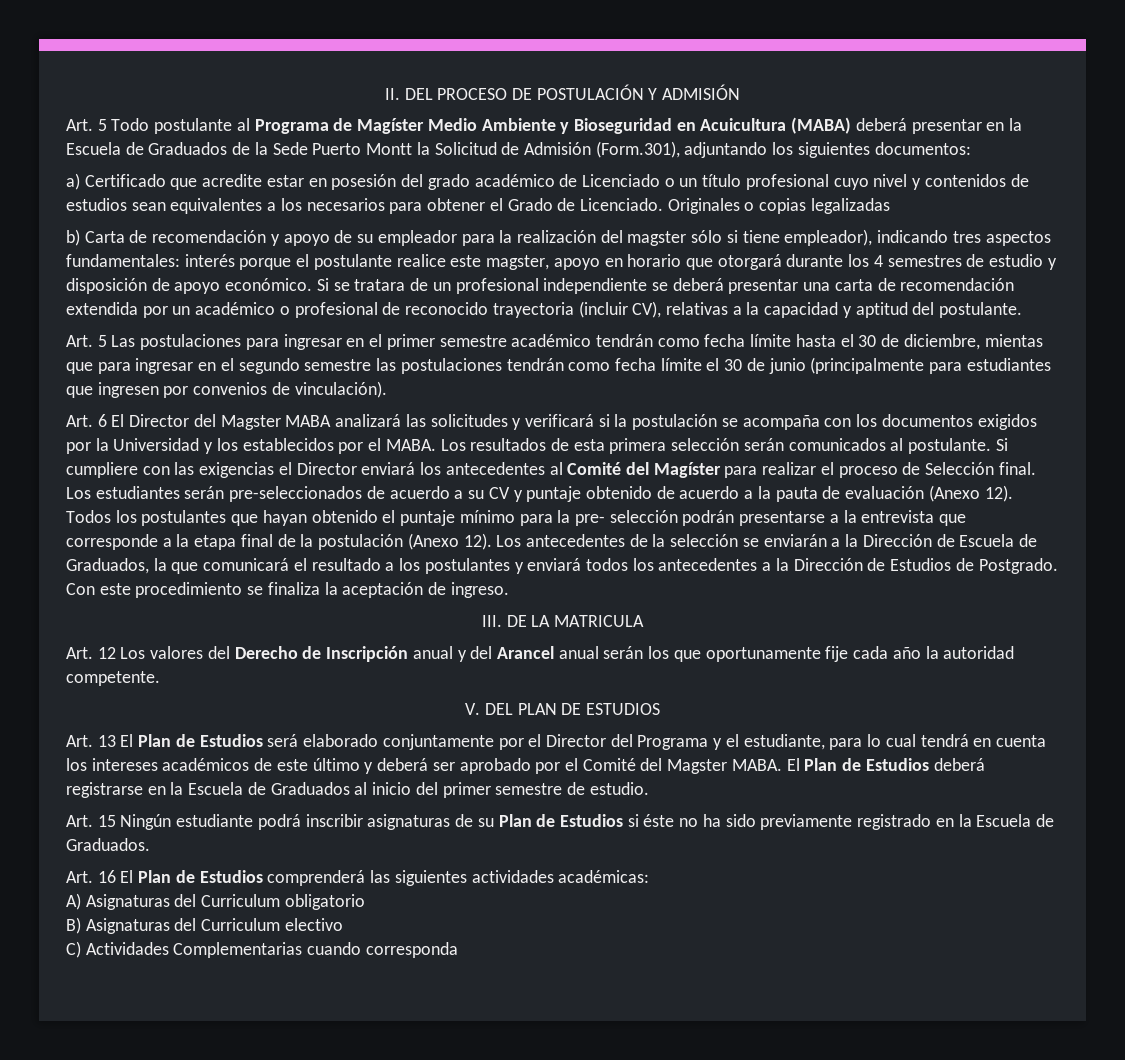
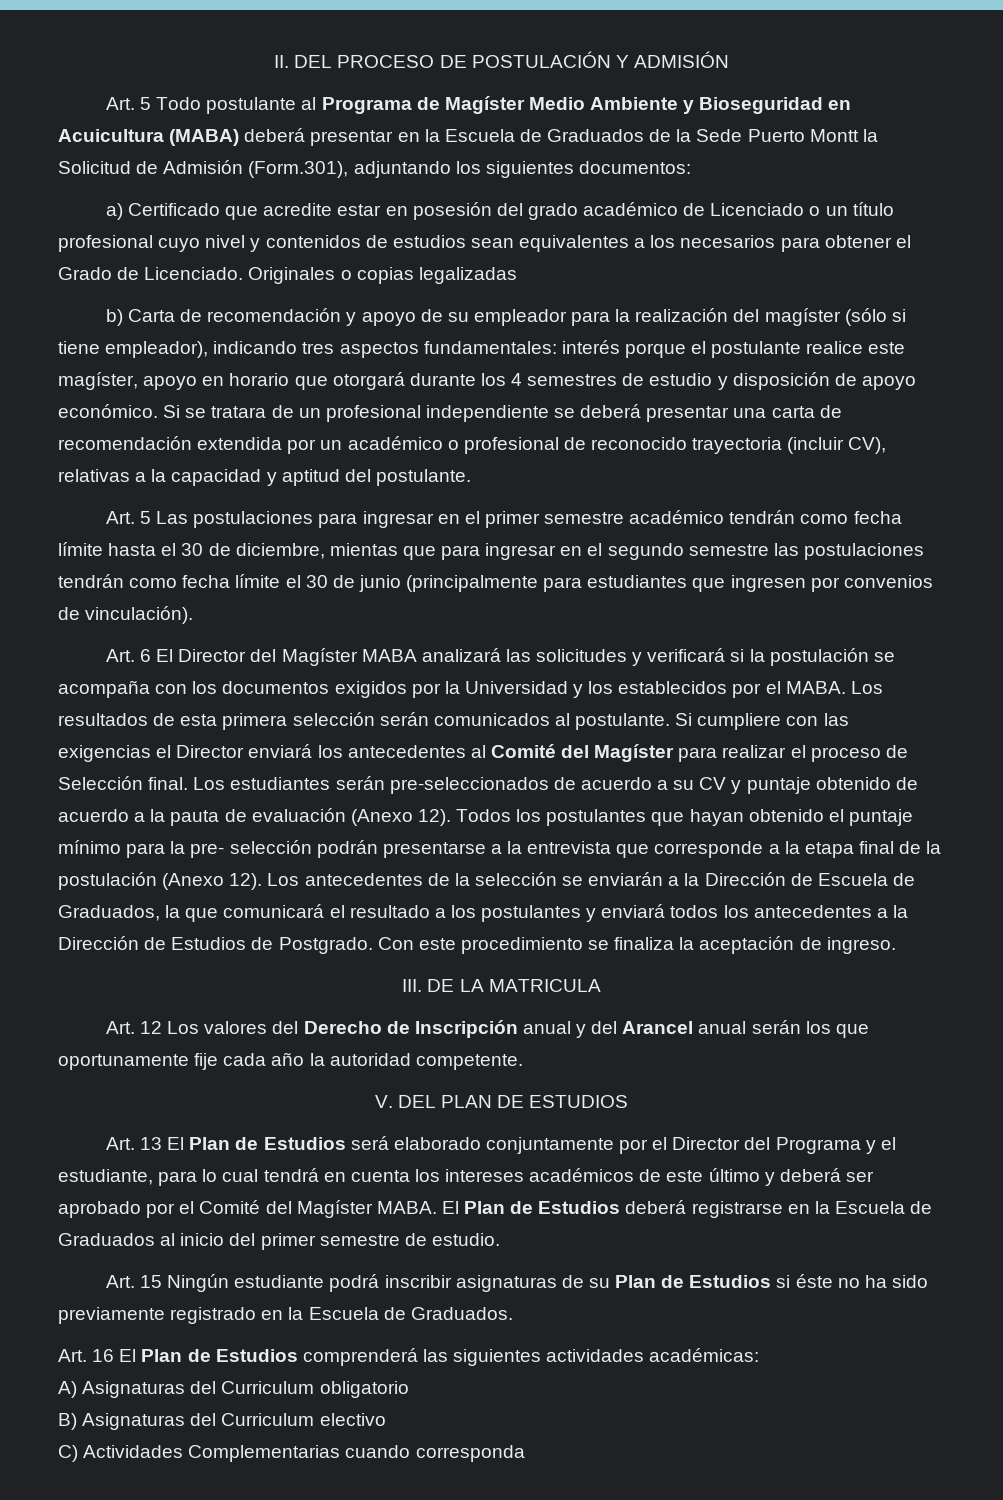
[627,230,723,246] magster sólo -> [764,308,887,326] magíster (sólo
[486,255,550,270] magster, -> [58,372,138,390] magíster,
[220,415,281,430] Magster -> [281,648,358,666] Magíster
[667,759,728,774] Magster -> [296,1200,373,1218] Magíster

